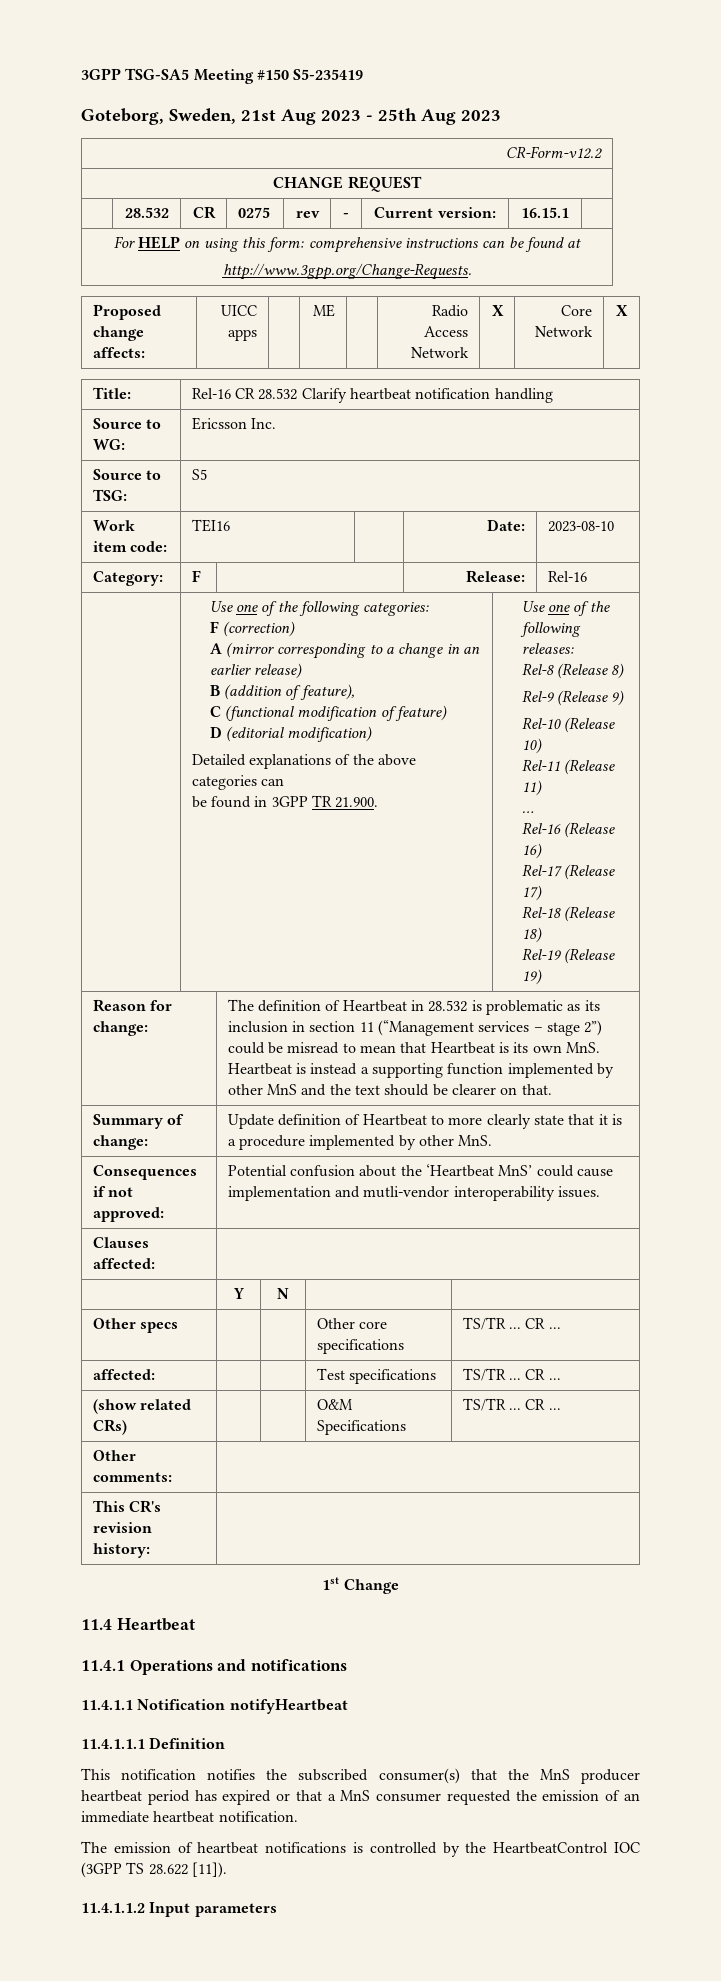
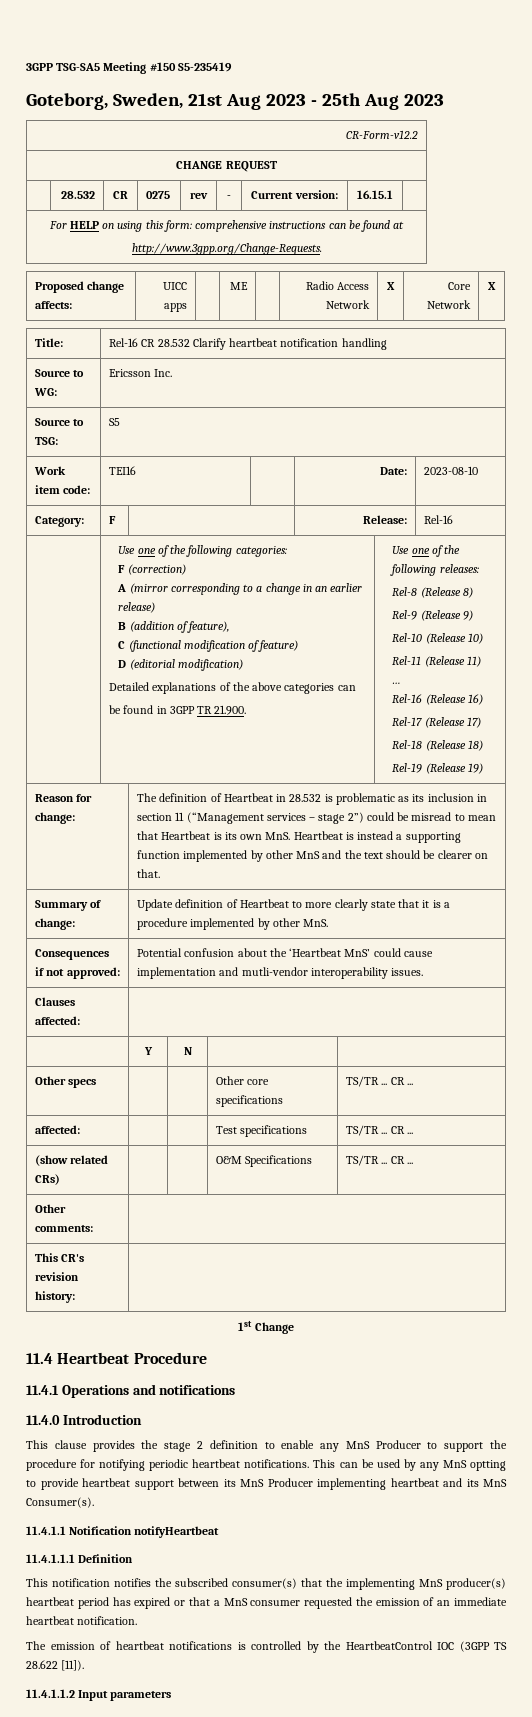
(195, 1624) none -> [133,1352,207,1364] Procedure
(347, 1665) none -> [26,1414,142,1425] [26,1440,507,1452] [26,1459,507,1471] [26,1478,507,1490] [26,1497,94,1508] // 11.4.0 Introduction // This clause provides the stage 2 definition to enable any MnS Producer to support the procedure for notifying periodic heartbeat notifications. This can be used by any MnS optting to provide heartbeat support between its MnS Producer implementing heartbeat and its MnS Consumer(s).
[539,1769,640,1784] MnS producer -> [346,1578,506,1590] implementing MnS producer(s)

